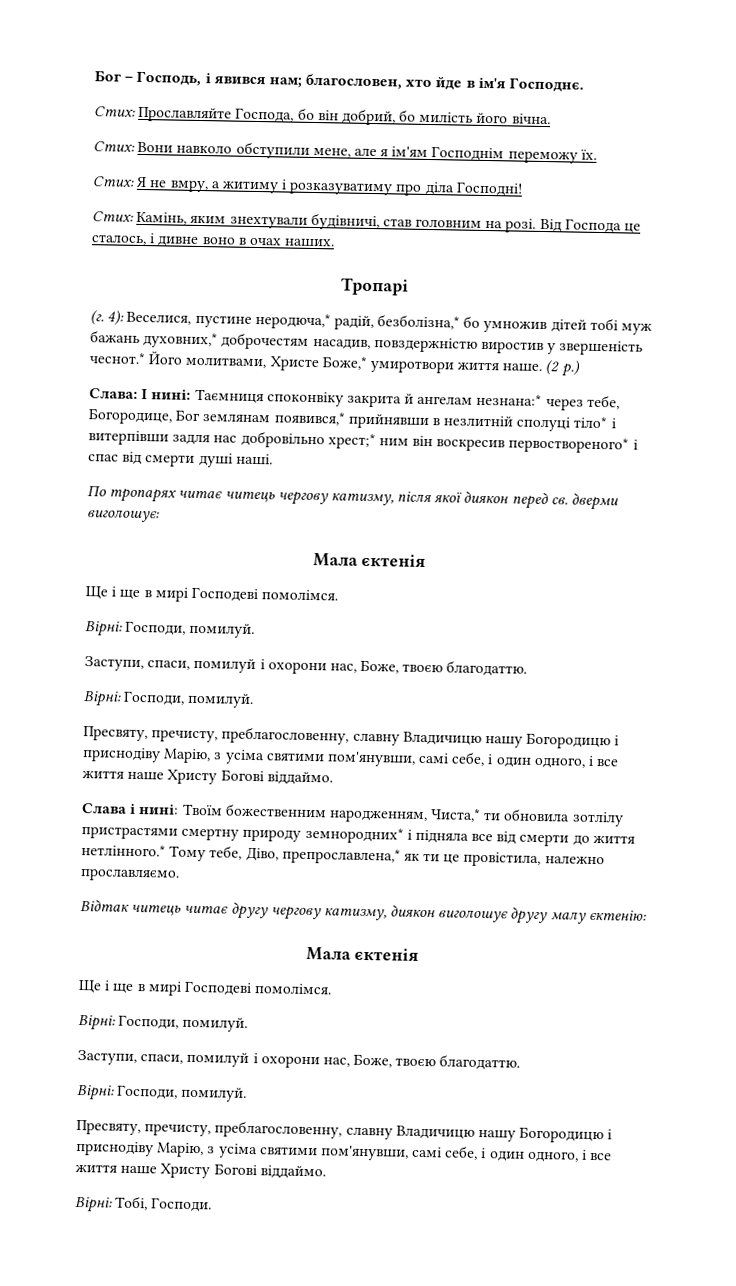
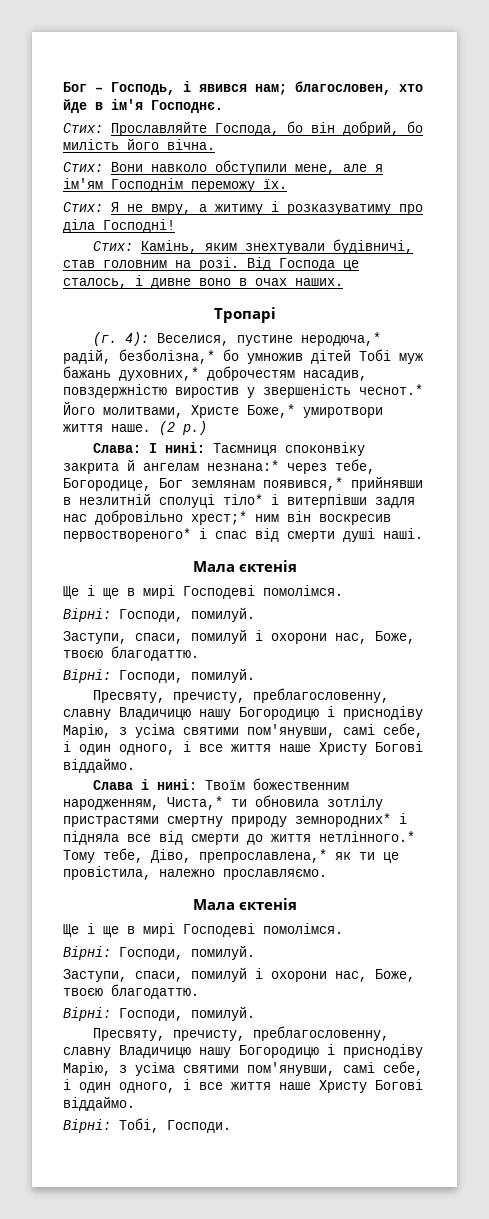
[589,317,618,331] тобі -> [359,349,391,361] Тобі
[87,485,620,511] [87,509,160,523] // По тропарях читає читець чергову катизму, після якої диякон перед св. дверми виголошує: -> (423, 533) none
[80,899,647,925] // Відтак читець читає другу чергову катизму, диякон виголошує другу малу єктенію: -> (327, 874) none

